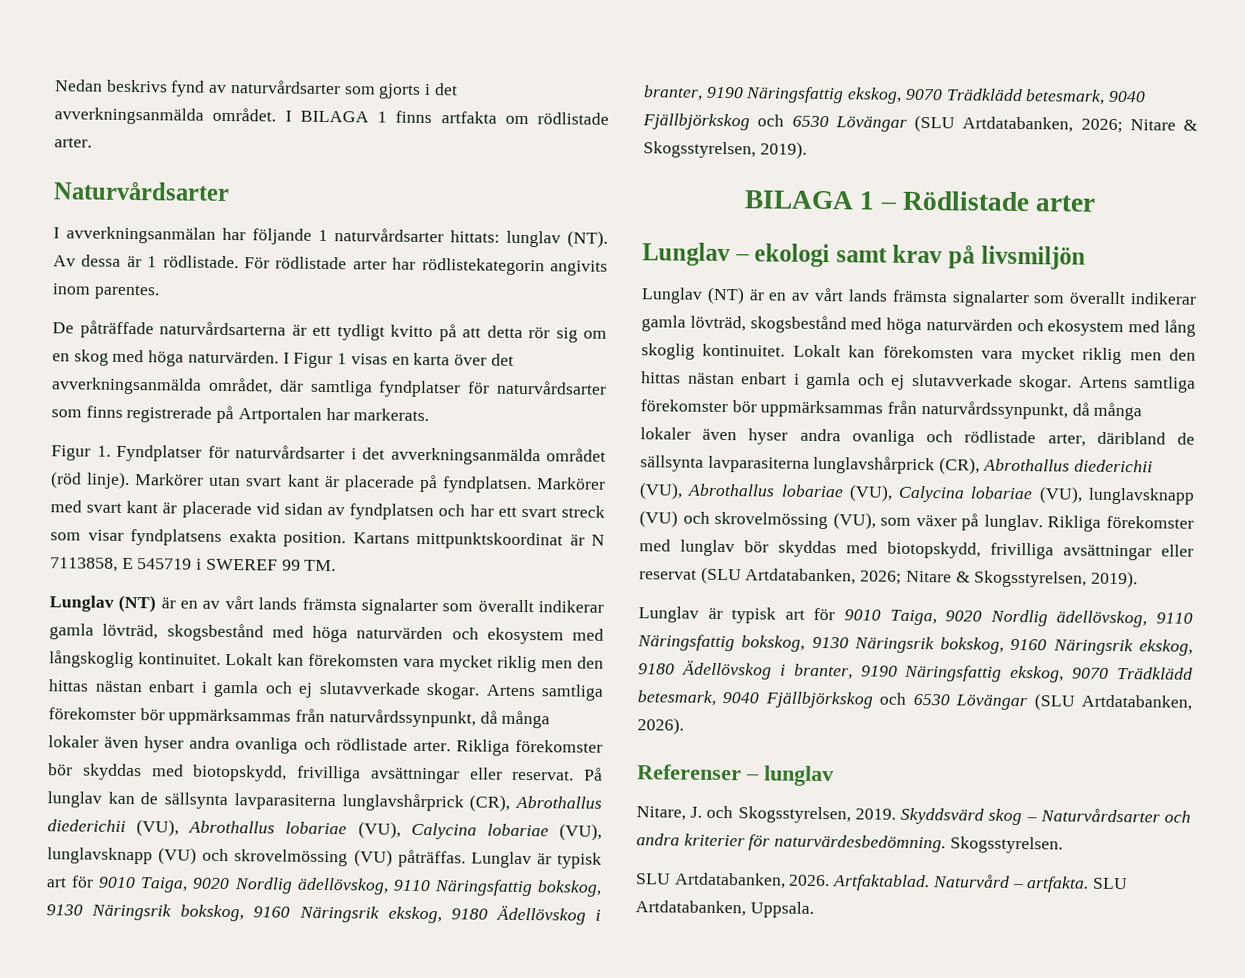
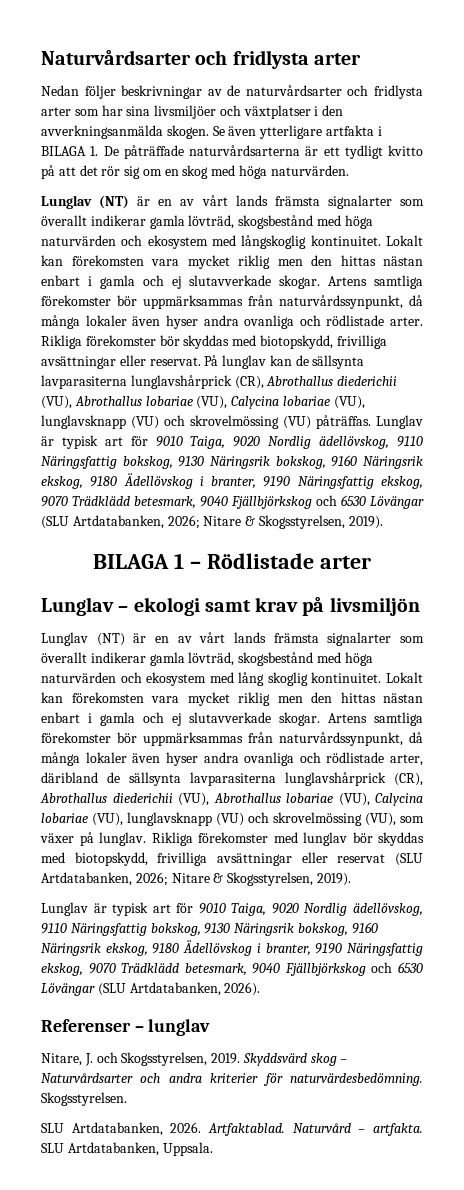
[54,79,458,99] [54,107,609,125] [54,137,92,148] [53,180,230,202] [53,226,608,248] [53,254,608,276] [52,283,160,300] Nedan beskrivs fynd av naturvårdsarter som gjorts i det avverkningsanmälda området. I BILAGA 1 finns artfakta om rödlistade arter. // Naturvårdsarter // I avverkningsanmälan har följande 1 naturvårdsarter hittats: lunglav (NT). Av dessa är 1 rödlistade. För rödlistade arter har rödlistekategorin angivits inom parentes. // -> [41,50,361,69] [41,85,423,99] [41,105,344,119] [41,125,382,139] [41,146,99,156] Naturvårdsarter och fridlysta arter // Nedan följer beskrivningar av de naturvårdsarter och fridlysta arter som har sina livsmiljöer och växtplatser i den avverkningsanmälda skogen. Se även ytterligare artfakta i BILAGA 1.
[486,325,523,338] detta -> [79,165,98,176] det
[282,352,514,369] [51,377,607,398] [51,405,430,424] [51,444,606,466] [50,471,607,494] [50,500,605,521] [50,529,605,550] [50,557,337,572] I Figur 1 visas en karta över det avverkningsanmälda området, där samtliga fyndplatser för naturvårdsarter som finns registrerade på Artportalen har markerats. // Figur 1. Fyndplatser för naturvårdsarter i det avverkningsanmälda området (röd linje). Markörer utan svart kant är placerade på fyndplatsen. Markörer med svart kant är placerade vid sidan av fyndplatsen och har ett svart streck som visar fyndplatsens exakta position. Kartans mittpunktskoordinat är N 7113858, E 545719 i SWEREF 99 TM. -> (349, 170) none

